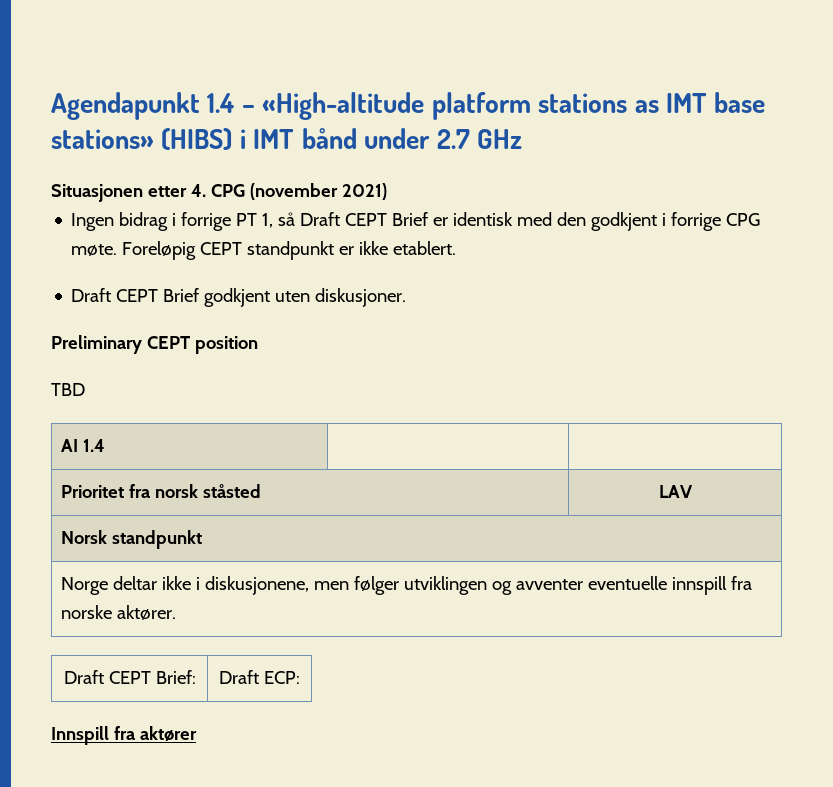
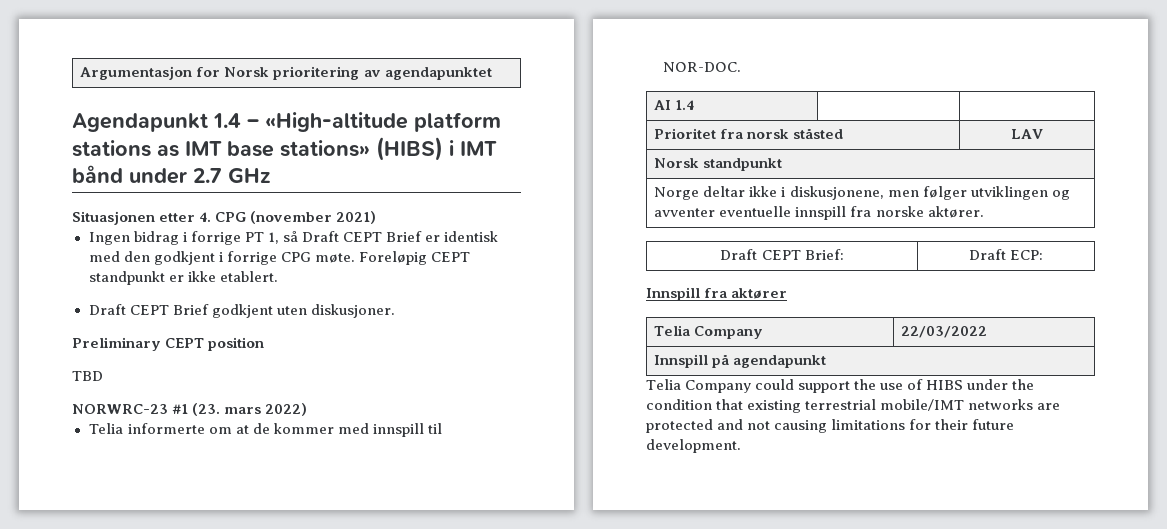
(51, 106) none -> [80,66,492,80] Argumentasjon for Norsk prioritering av agendapunktet //
(85, 389) none -> [72,403,308,416] [88,423,442,437] [662,62,741,72] // NORWRC-23 #1 (23. mars 2022) // Telia informerte om at de kommer med innspill til NOR-DOC.
(197, 733) none -> [654,325,764,339] [901,326,988,338] [654,354,827,368] [646,379,1035,393] [646,399,1061,413] [646,419,1015,433] [646,439,741,453] // Telia Company | 22/03/2022 // Innspill på agendapunkt // Telia Company could support the use of HIBS under the condition that existing terrestrial mobile/IMT networks are protected and not causing limitations for their future development.

